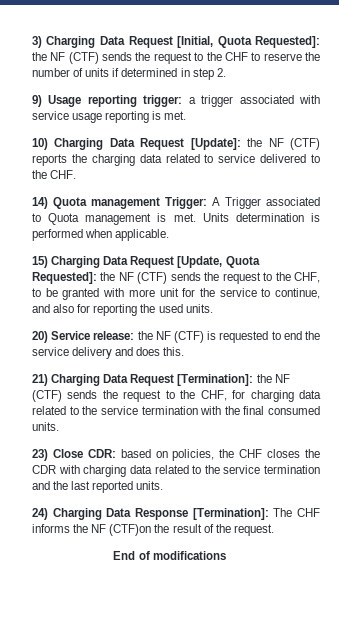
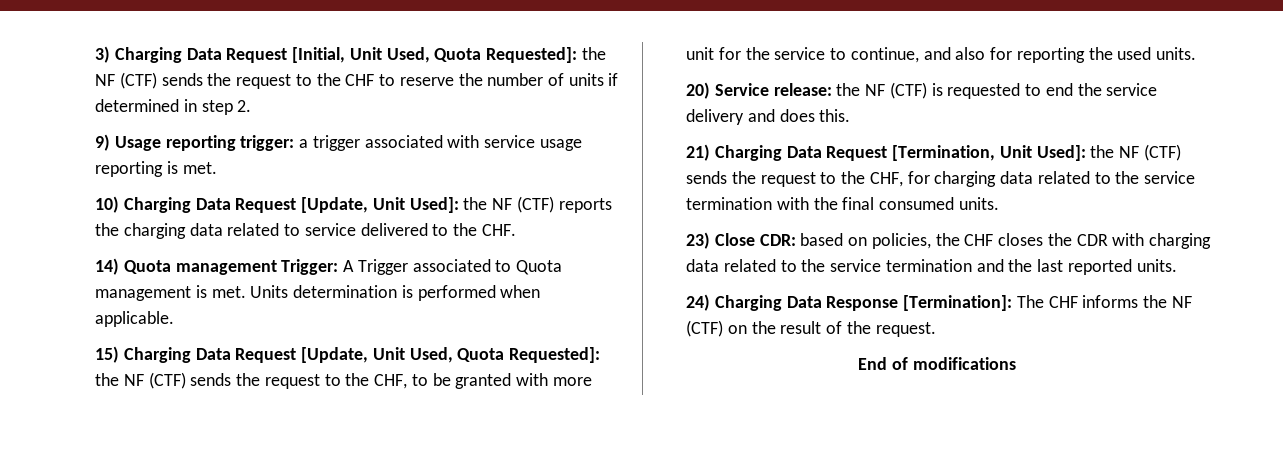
(213, 42) none -> [349,47,430,63] Unit Used,
[190,138,241,150] [Update]: -> [301,197,459,213] [Update, Unit Used]:
(223, 262) none -> [372,347,453,363] Unit Used,
[177,374,254,386] [Termination]: -> [892,145,1086,161] [Termination, Unit Used]:
[109,524,152,536] (CTF)on -> [686,320,747,337] (CTF) on

